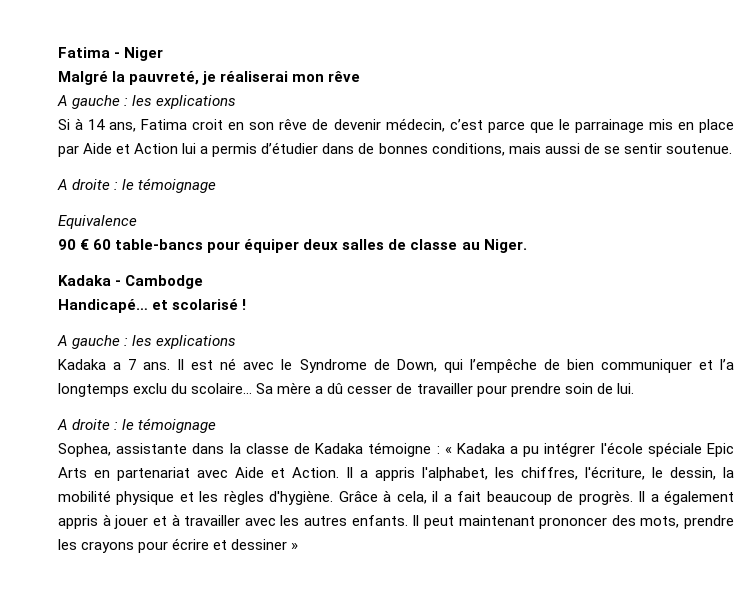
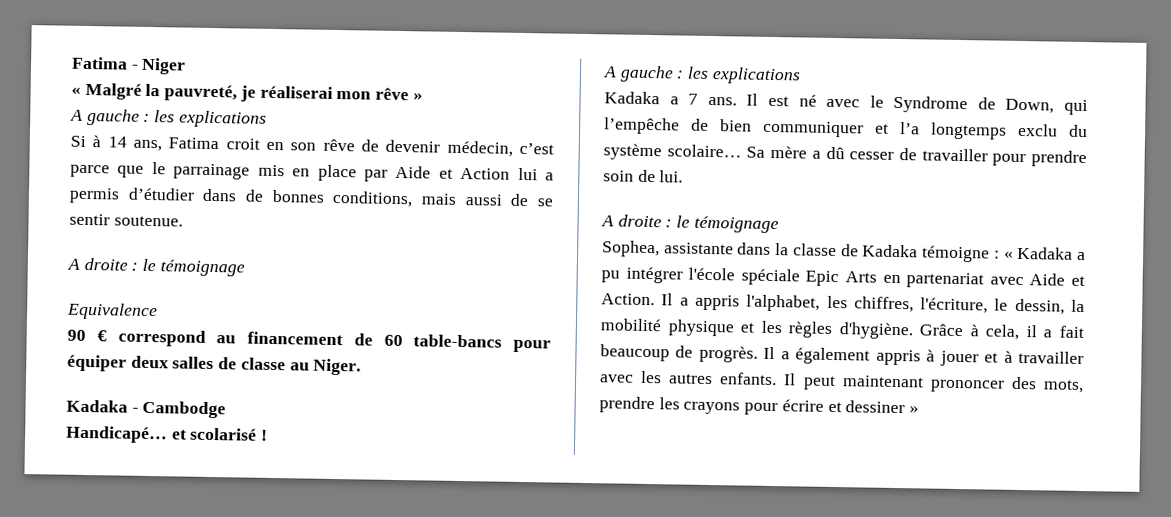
(164, 54) none -> [71,87,81,95] «
(361, 76) none -> [412,93,423,101] »
(90, 244) none -> [117,329,373,347] correspond au financement de
(188, 388) none -> [603,143,662,161] système

